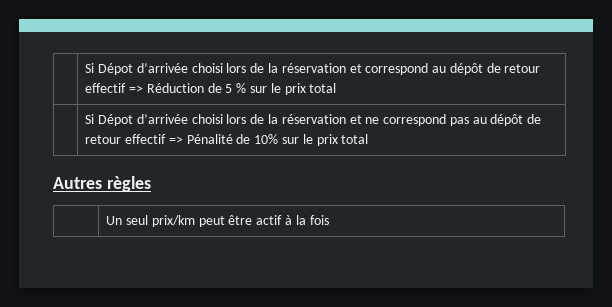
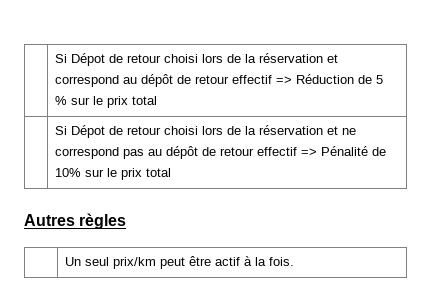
[85,63,188,75] | Si Dépot d’arrivée -> [55,53,162,66] | Si Dépot de retour
[136,114,188,124] d’arrivée -> [109,126,162,135] de retour
[309,215,329,225] fois -> [269,257,295,266] fois.

